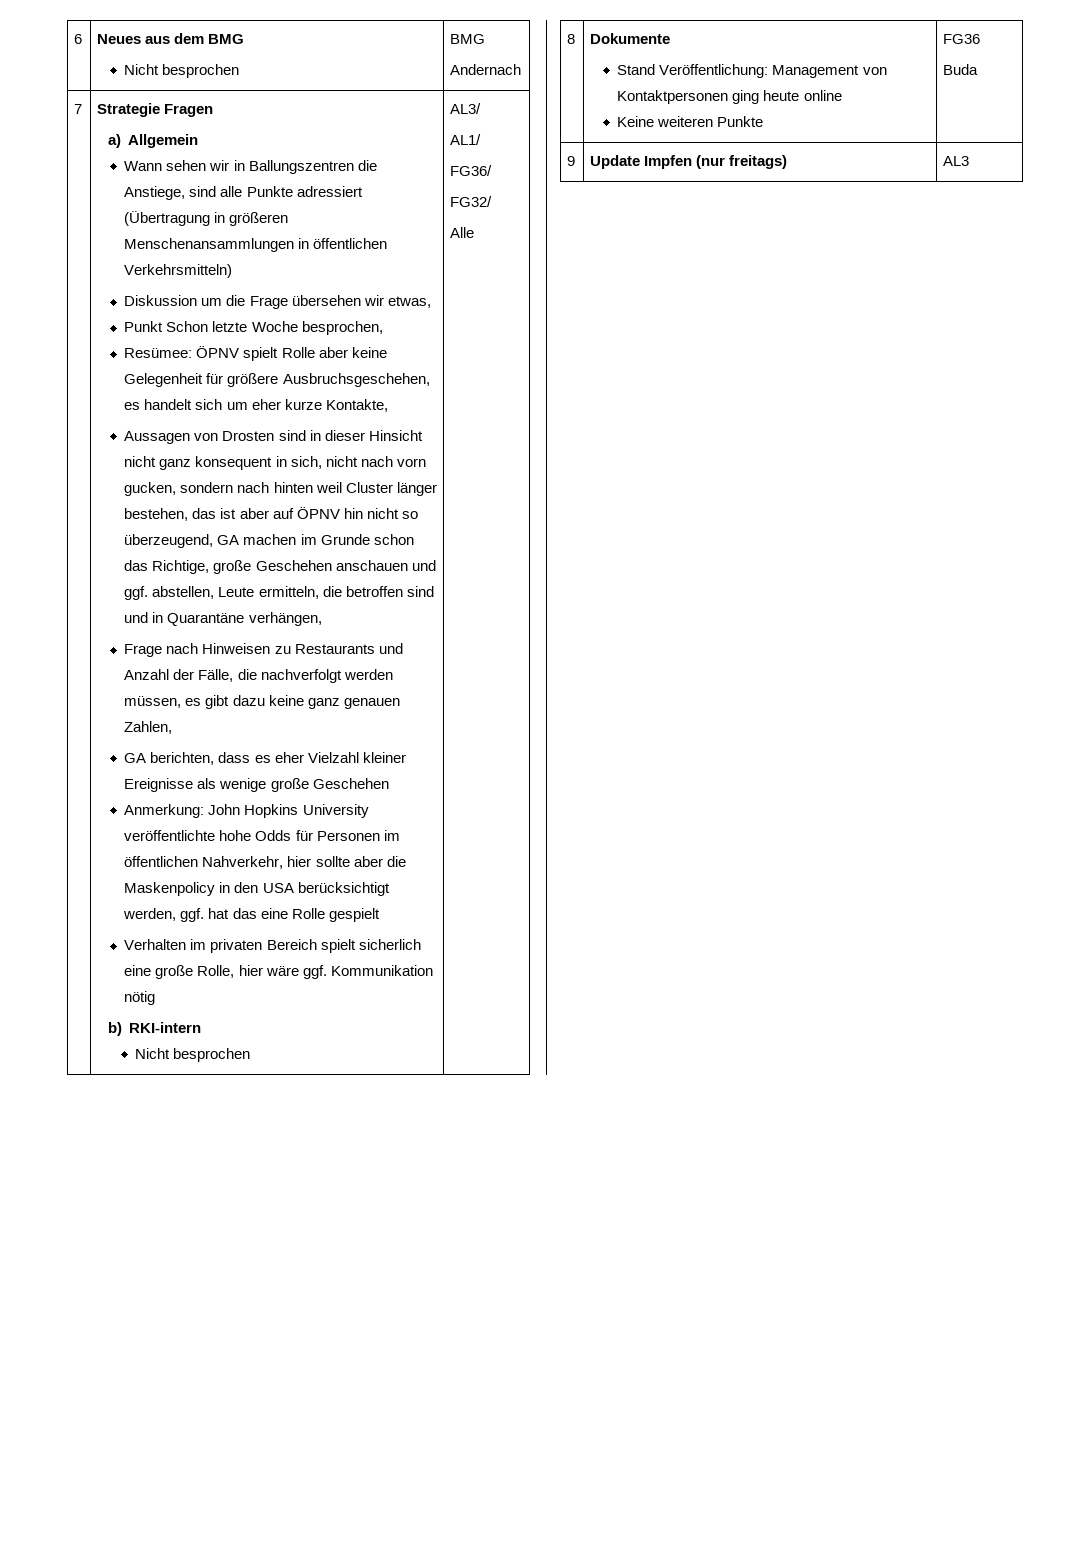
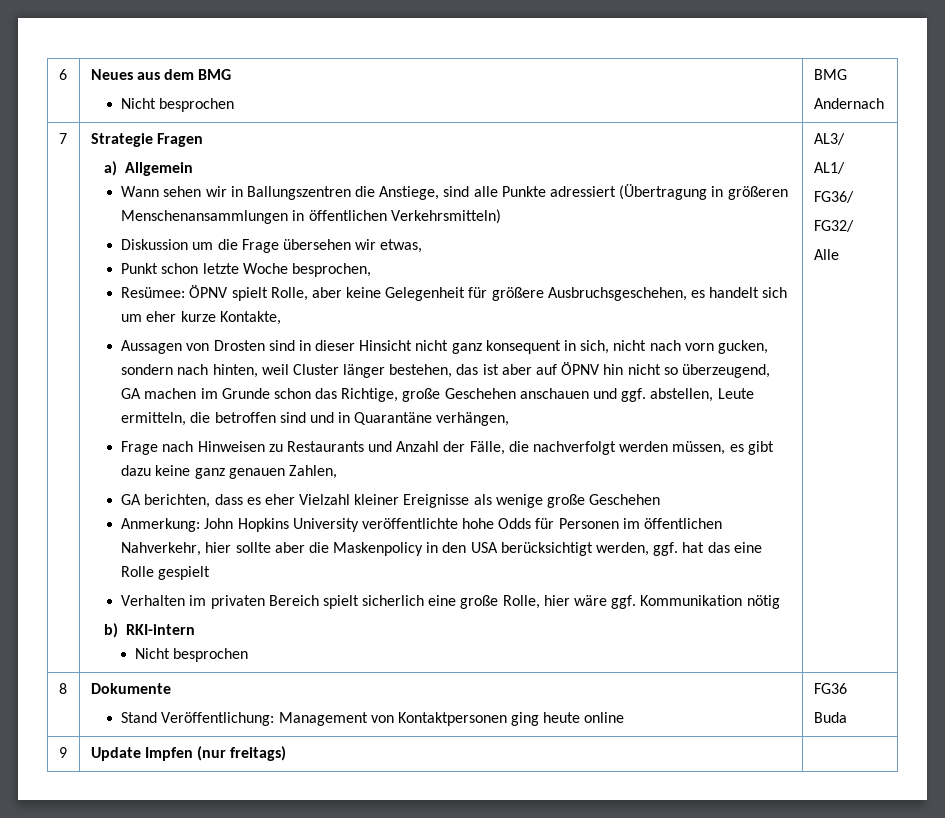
[166,321,209,332] Schon -> [161,263,199,274] schon
[281,347,315,358] Rolle -> [270,287,308,301] Rolle,
[273,482,313,493] hinten -> [212,364,258,378] hinten,
[617,116,764,127] // Keine weiteren Punkte -> (625, 717) none
[943,156,970,166] AL3 -> (287, 753) none

